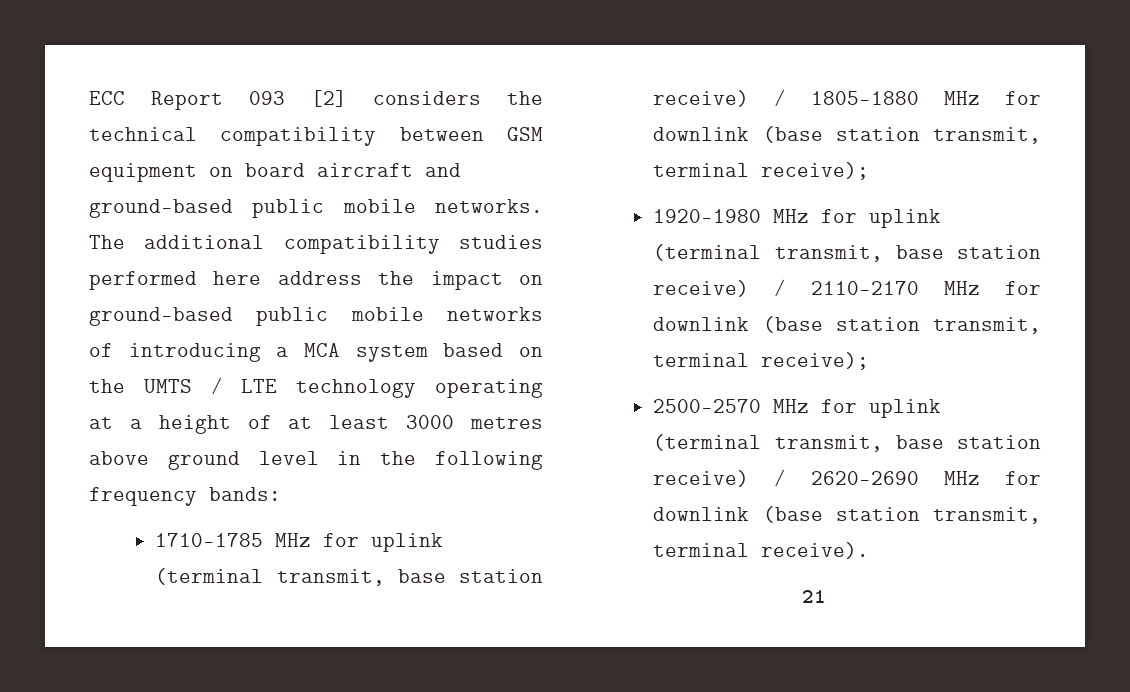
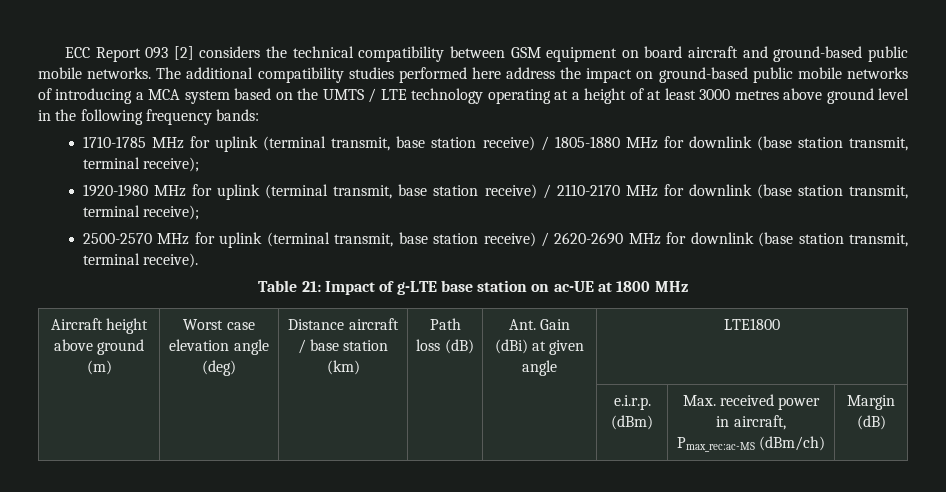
[802,590,826,603] 21 -> [258,280,688,295] [50,318,149,334] [53,339,145,355] [86,360,112,375] [183,319,255,330] [169,339,269,355] [202,360,236,376] [288,318,399,330] [297,339,389,354] [326,360,360,375] [429,318,461,330] [416,339,474,354] [508,319,571,330] [494,339,585,355] [522,360,557,376] [724,318,781,330] [613,395,651,410] [611,415,653,430] [682,394,821,410] [716,415,786,430] [676,436,826,452] [847,395,895,410] [856,415,886,430] Table 21: Impact of g-LTE base station on ac-UE at 1800 MHz // Aircraft height above ground (m) | Worst case elevation angle (deg) | Distance aircraft / base station (km) | Path loss (dB) | Ant. Gain (dBi) at given angle | LTE1800 // | | | | | e.i.r.p. (dBm) | Max. received power in aircraft, Pmax_rec:ac-MS (dBm/ch) | Margin (dB)

